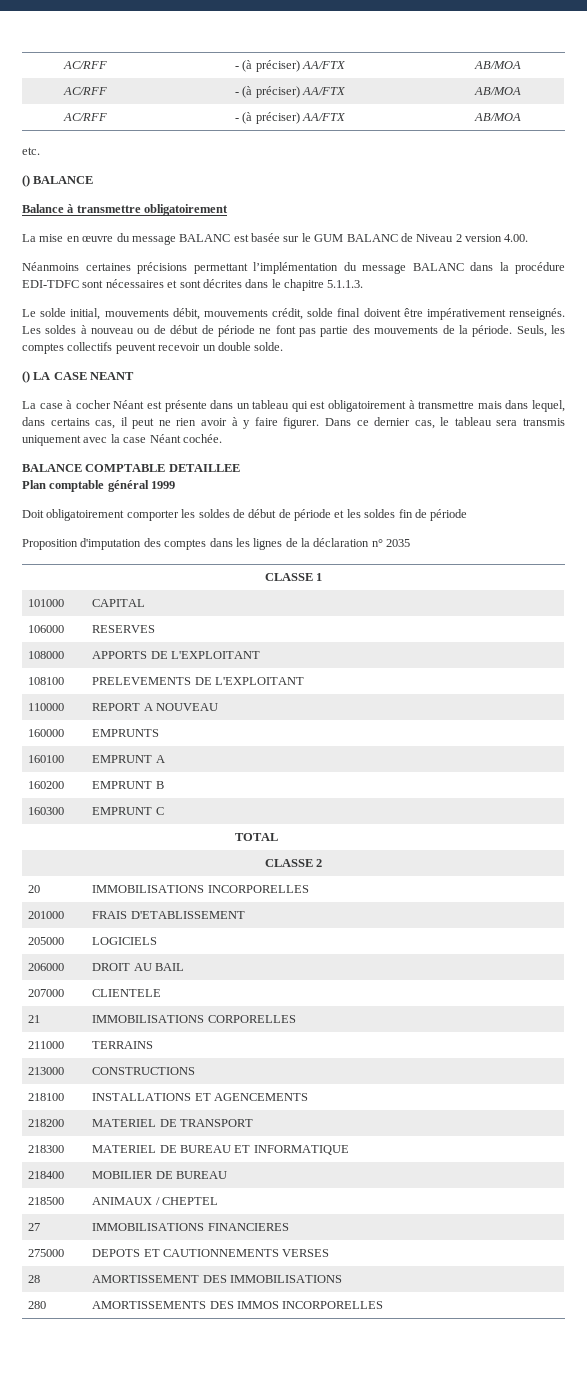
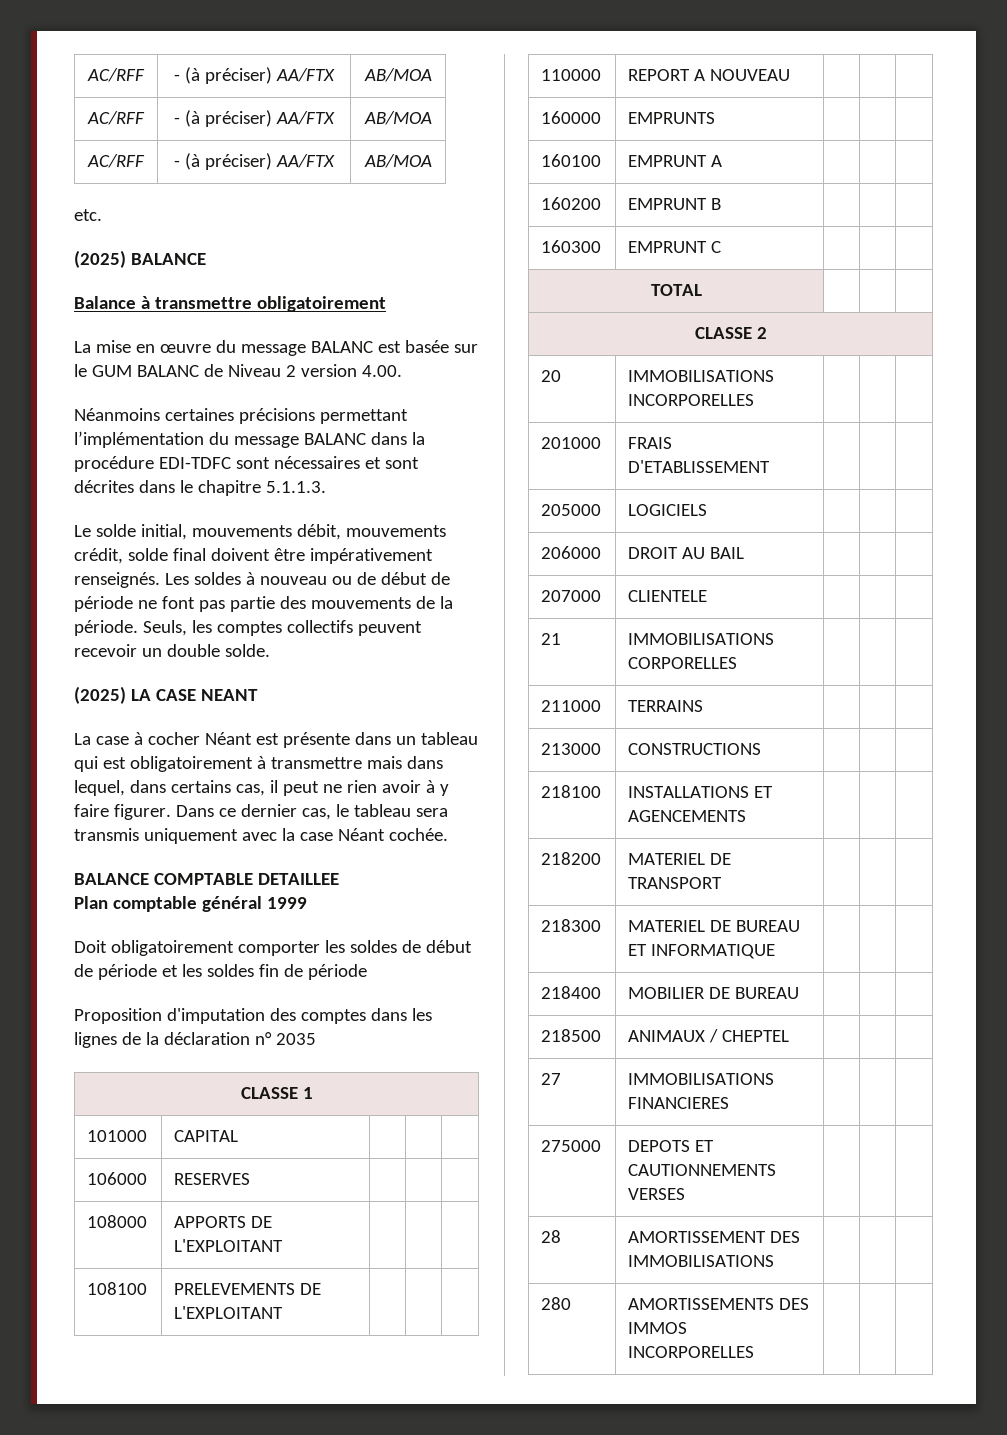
[22,175,30,187] () -> [74,250,126,268] (2025)
[22,371,30,383] () -> [74,686,126,704] (2025)

